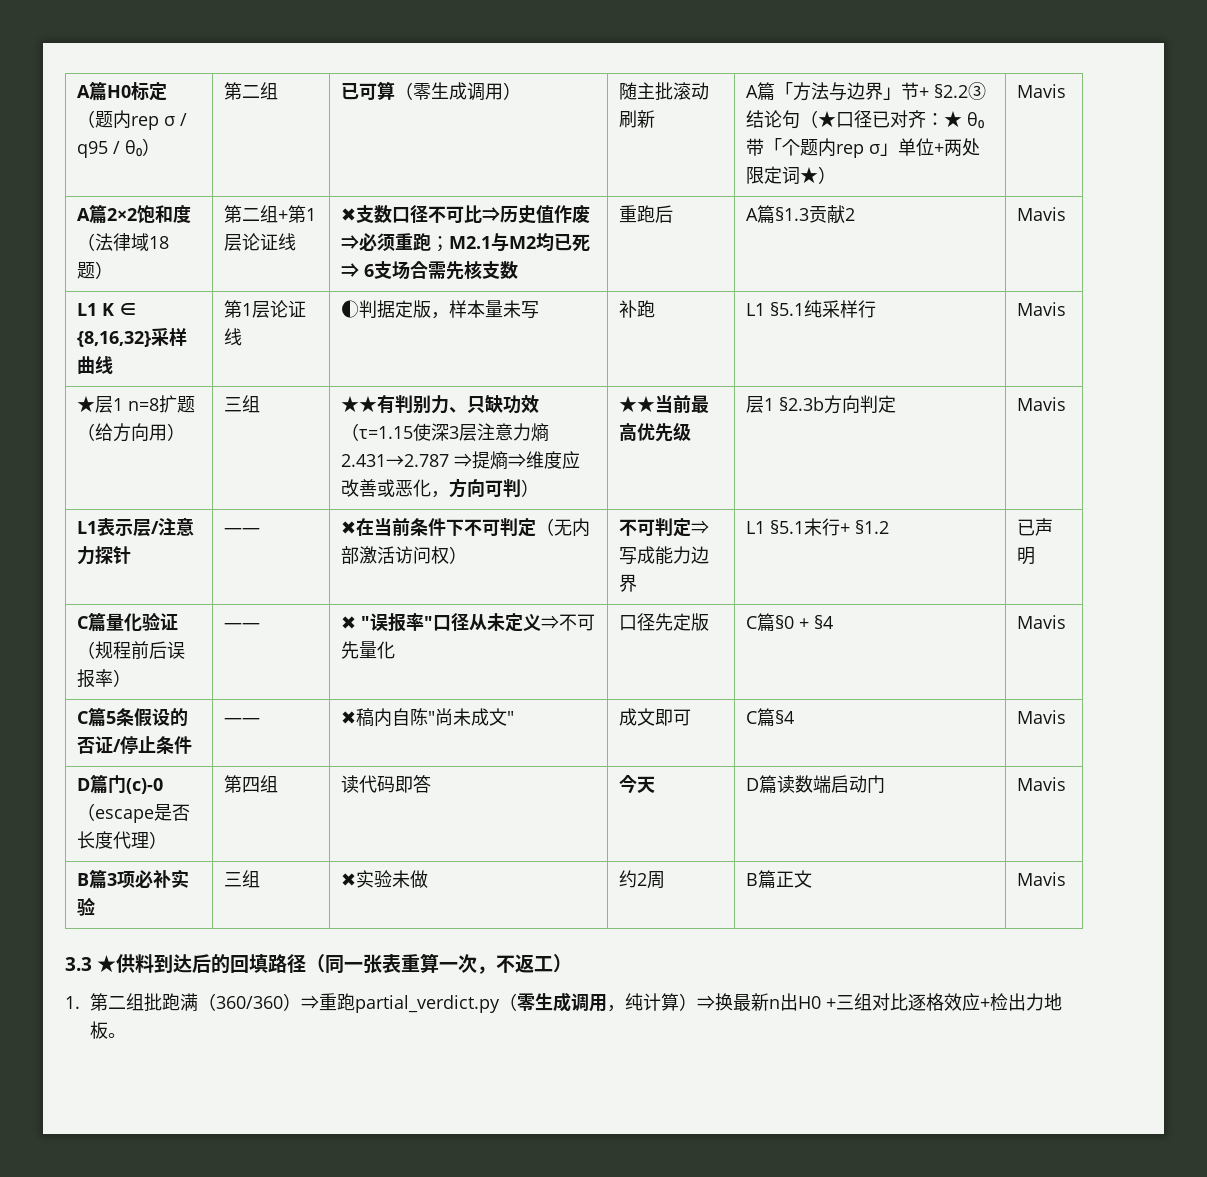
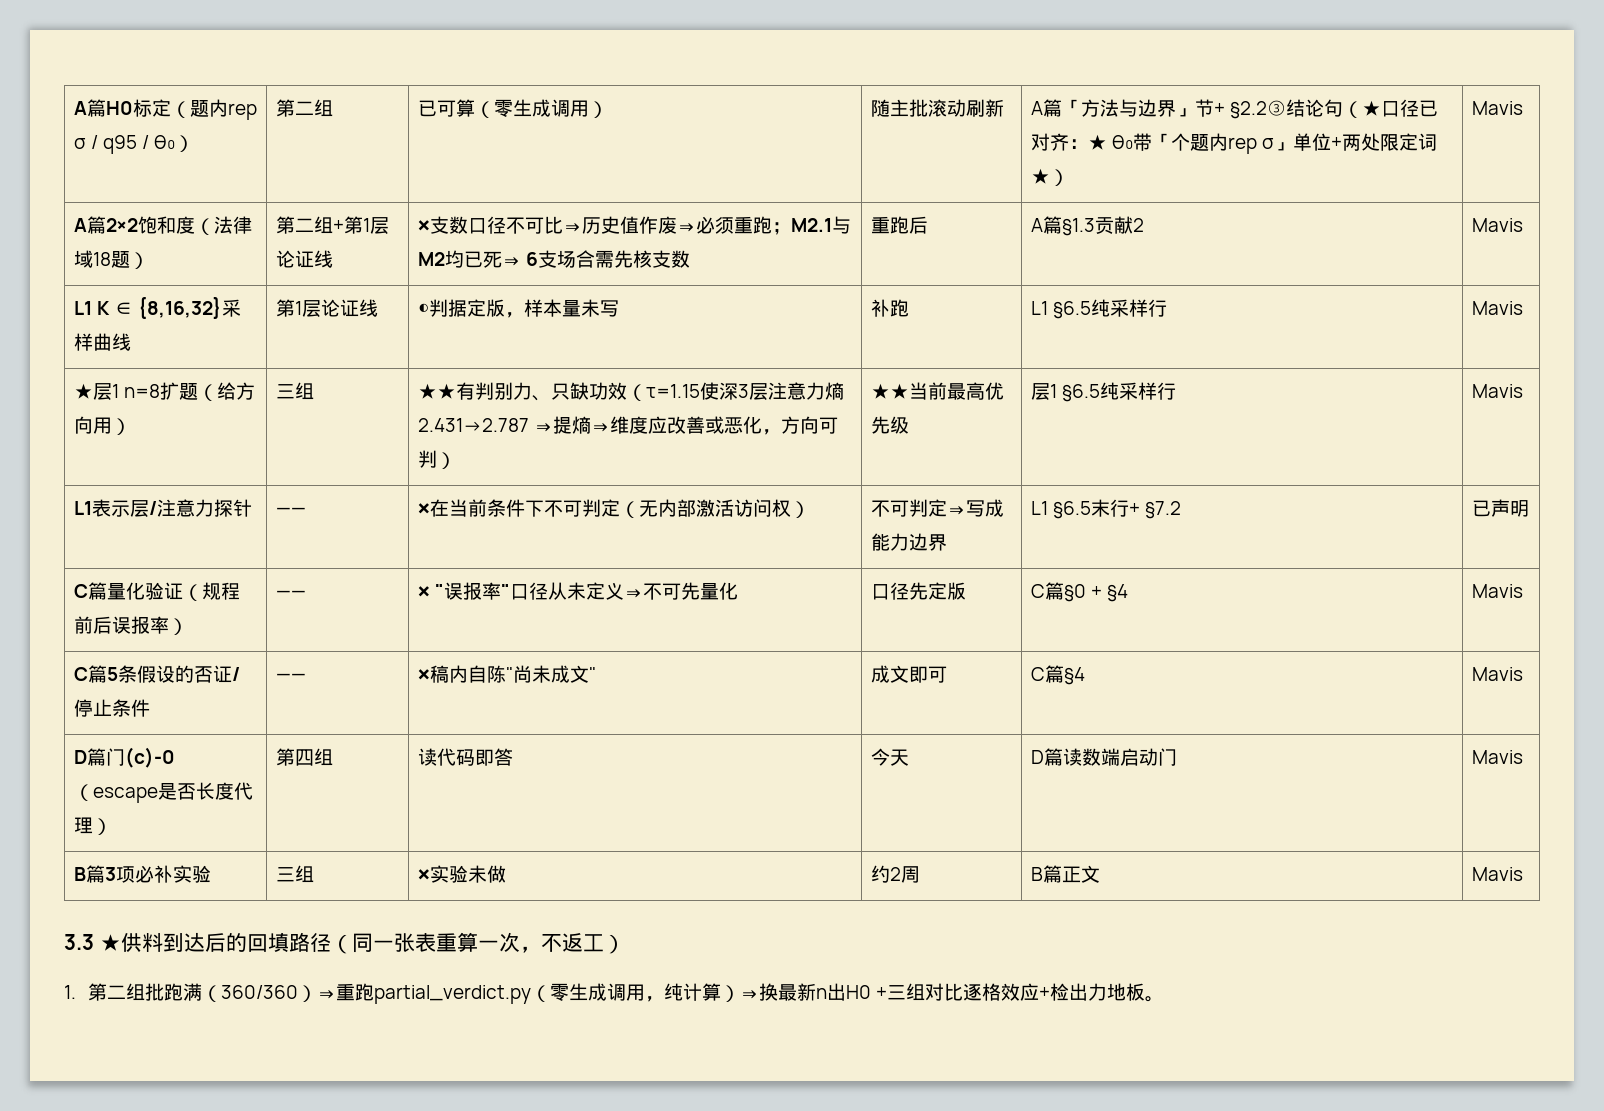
[770,302,805,316] §5.1 -> [1052,301,1091,319] §6.5
[779,395,897,414] §2.3b方向判定 -> [1061,382,1176,402] §6.5纯采样行
[770,520,805,534] §5.1 -> [1052,501,1091,519] §6.5
[855,520,890,534] §1.2 -> [1144,501,1181,519] §7.2

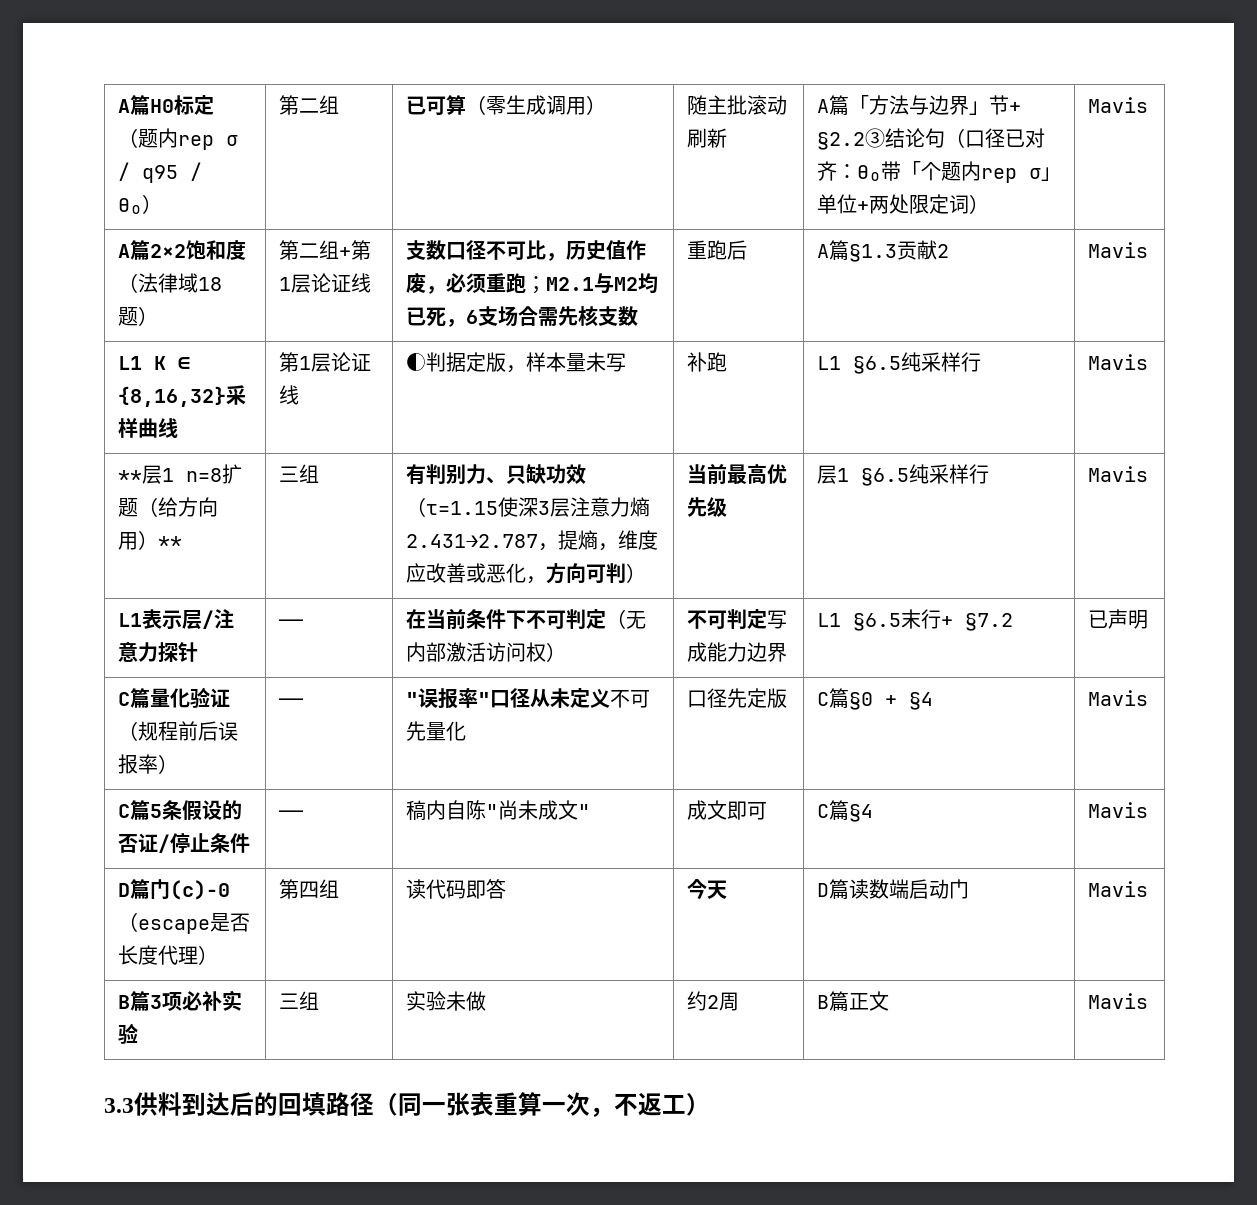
[1361,100,1381,116] ★ -> (965, 138) none
[1087,134,1107,150] ★ -> (857, 171) none
[1030,168,1050,184] ★ -> (969, 204) none
[417,220,430,232] ✖ -> (371, 283) none
[562,223,582,232] ⇒ -> [545,253,566,261] ，
[676,223,696,232] ⇒ -> [425,286,446,294] ，
[501,257,521,266] ⇒ -> [445,319,466,327] ，
[73,383,93,399] ★ -> [117,470,142,482] **
[275,382,314,400] [417,383,456,399] | 三组 | ★★ -> [157,536,182,548] [278,464,319,483] ** | 三组 |
[533,416,610,434] ⇒提熵⇒ -> [537,530,618,551] ，提熵，
[870,383,909,399] ★★ -> (646, 573) none
[417,503,430,515] ✖ -> (303, 623) none
[946,506,966,515] ⇒ -> (767, 619) none
[417,586,430,598] ✖ -> (303, 702) none
[623,589,643,598] ⇒ -> (610, 698) none
[417,669,430,681] ✖ -> (303, 814) none
[417,869,430,881] ✖ -> (319, 1000) none
[99,934,121,951] ★ -> (134, 1105) none
[64,983,1164,1004] // 1.第二组批跑满（360/360）⇒重跑partial_verdict.py（零生成调用，纯计算）⇒换最新n出H0 +三组对比逐格效应+检出力地板。 -> (710, 1104) none

